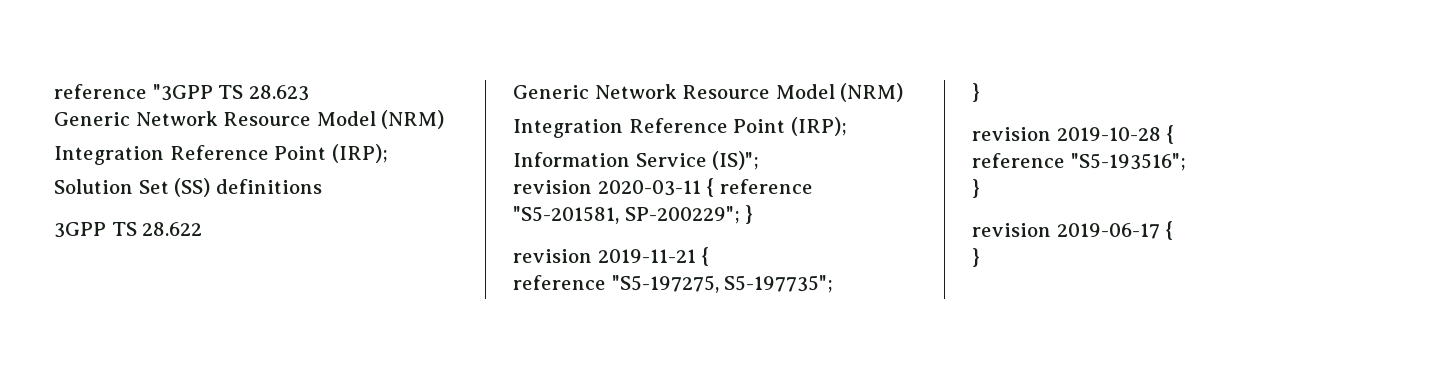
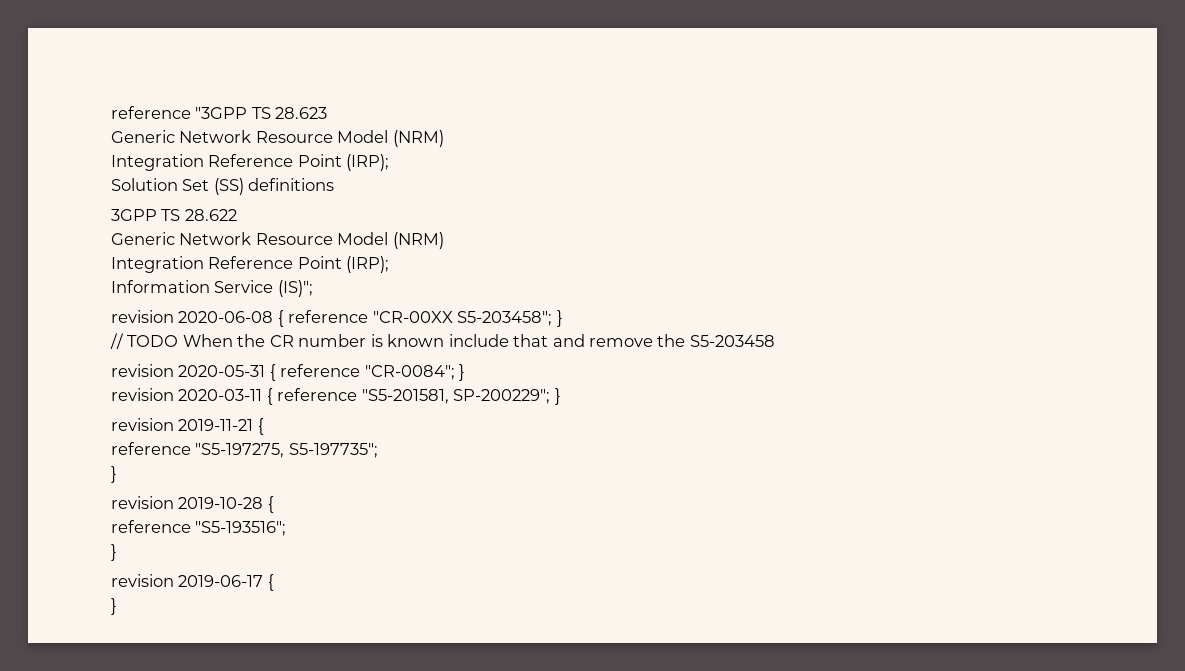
(760, 160) none -> [111,310,563,327] [110,333,775,349] [111,364,466,381] // revision 2020-06-08 { reference "CR-00XX S5-203458"; } // // TODO When the CR number is known include that and remove the S5-203458 // revision 2020-05-31 { reference "CR-0084"; }

